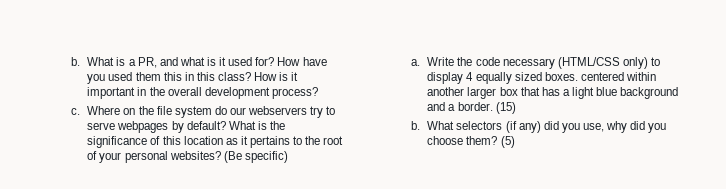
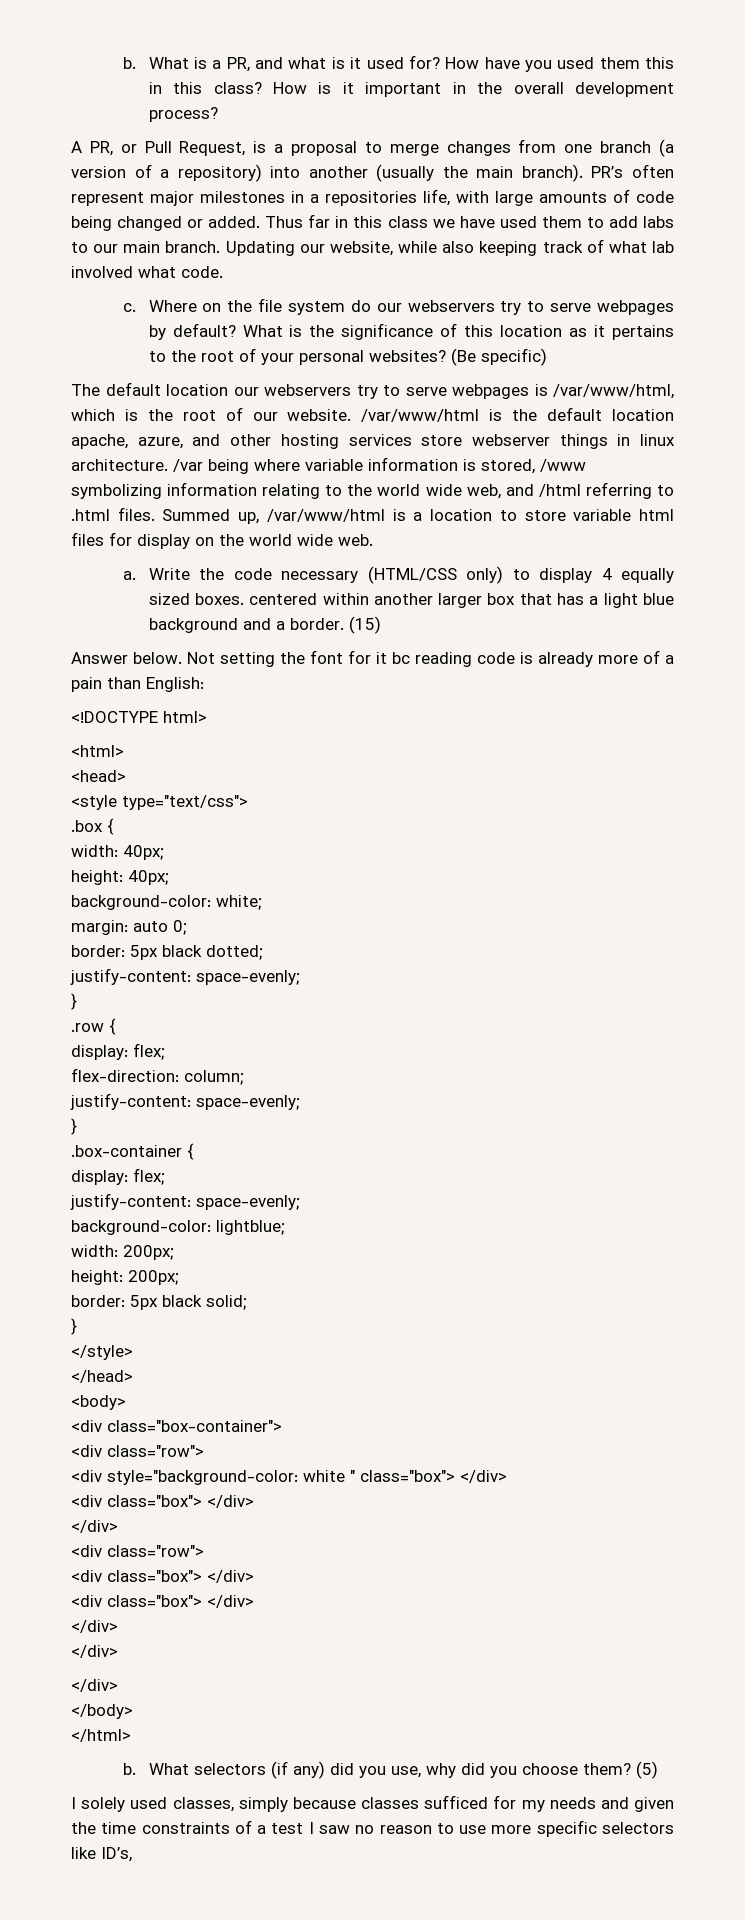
(318, 93) none -> [71,139,674,157] [71,164,674,182] [71,189,674,206] [71,214,675,231] [71,239,674,256] [71,266,223,278] // A PR, or Pull Request, is a proposal to merge changes from one branch (a version of a repository) into another (usually the main branch). PR’s often represent major milestones in a repositories life, with large amounts of code being changed or added. Thus far in this class we have used them to add labs to our main branch. Updating our website, while also keeping track of what lab involved what code.
(288, 157) none -> [71,382,674,399] [71,407,675,422] [71,434,675,449] [71,457,586,474] [71,482,674,499] [71,507,675,524] [71,532,373,549] // The default location our webservers try to serve webpages is /var/www/html, which is the root of our website. /var/www/html is the default location apache, azure, and other hosting services store webserver things in linux architecture. /var being where variable information is stored, /www symbolizing information relating to the world wide web, and /html referring to .html files. Summed up, /var/www/html is a location to store variable html files for display on the world wide web.
(516, 108) none -> [71,650,674,667] [71,677,204,692] [71,711,207,723] [71,745,124,757] [71,770,126,782] [71,795,248,810] [71,818,114,835] [71,845,164,860] [71,870,169,885] [71,895,262,910] [71,920,187,935] [71,945,263,960] [70,968,300,985] [71,993,77,1010] [71,1018,116,1035] [71,1043,165,1060] [71,1068,244,1085] [70,1093,300,1110] [71,1118,77,1135] [71,1143,194,1160] [71,1168,165,1185] [70,1193,300,1210] [71,1220,285,1235] [71,1245,174,1260] [71,1270,179,1285] [71,1295,247,1310] [71,1318,77,1335] [71,1345,133,1360] [71,1370,133,1383] [71,1395,126,1410] [71,1420,282,1432] [71,1445,204,1457] [71,1470,507,1485] [71,1495,254,1508] [71,1520,118,1533] [71,1545,204,1557] [71,1570,254,1583] [71,1595,254,1608] [71,1620,118,1633] [71,1645,118,1658] [71,1679,118,1692] [71,1704,133,1719] [71,1729,131,1742] // Answer below. Not setting the font for it bc reading code is already more of a pain than English: // <!DOCTYPE html> // <html> // <head> // <style type="text/css"> // .box { // width: 40px; // height: 40px; // background-color: white; // margin: auto 0; // border: 5px black dotted; // justify-content: space-evenly; // } // .row { // display: flex; // flex-direction: column; // justify-content: space-evenly; // } // .box-container { // display: flex; // justify-content: space-evenly; // background-color: lightblue; // width: 200px; // height: 200px; // border: 5px black solid; // } // </style> // </head> // <body> // <div class="box-container"> // <div class="row"> // <div style="background-color: white " class="box"> </div> // <div class="box"> </div> // </div> // <div class="row"> // <div class="box"> </div> // <div class="box"> </div> // </div> // </div> // </div> // </body> // </html>
(515, 142) none -> [71,1795,674,1812] [71,1820,674,1837] [71,1847,132,1862] // I solely used classes, simply because classes sufficed for my needs and given the time constraints of a test I saw no reason to use more specific selectors like ID’s,

